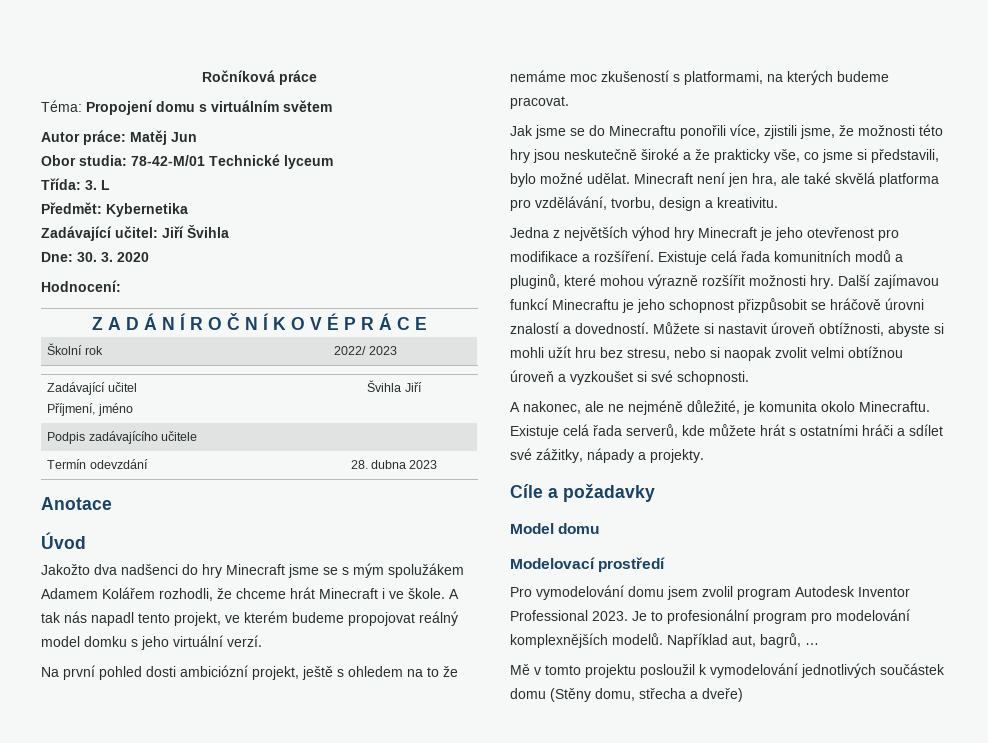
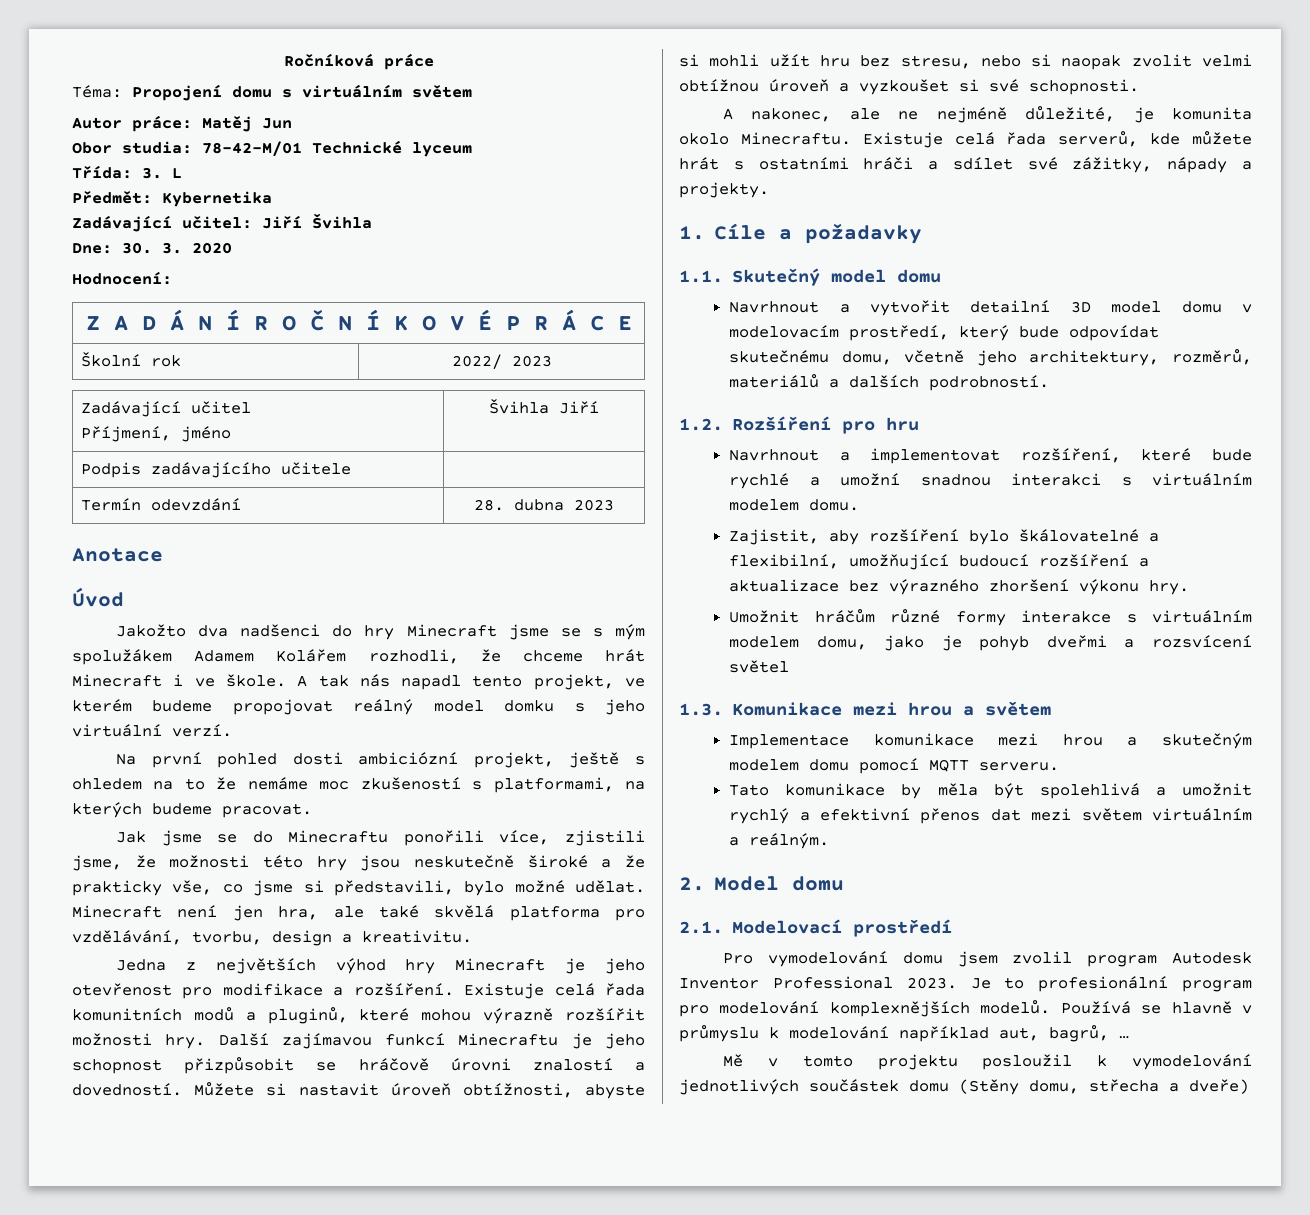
(704, 456) none -> [679,226,705,240] 1.
(655, 493) none -> [679,268,941,286] [729,300,1252,316] [729,325,1160,341] [729,349,1252,366] [729,374,1050,391] [679,416,919,434] [729,448,1252,464] [729,473,1252,489] [729,499,860,511] [729,529,1160,545] [729,554,1150,570] [729,579,1190,595] [729,609,1252,626] [729,635,1252,651] [729,660,790,673] [679,701,1051,716] [729,733,1252,749] [729,758,1060,774] [729,783,1252,799] [729,808,1252,824] [729,833,830,849] [679,877,705,891] 1.1. Skutečný model domu // Navrhnout a vytvořit detailní 3D model domu v modelovacím prostředí, který bude odpovídat skutečnému domu, včetně jeho architektury, rozměrů, materiálů a dalších podrobností. // 1.2. Rozšíření pro hru // Navrhnout a implementovat rozšíření, které bude rychlé a umožní snadnou interakci s virtuálním modelem domu. // Zajistit, aby rozšíření bylo škálovatelné a flexibilní, umožňující budoucí rozšíření a aktualizace bez výrazného zhoršení výkonu hry. // Umožnit hráčům různé formy interakce s virtuálním modelem domu, jako je pohyb dveřmi a rozsvícení světel // 1.3. Komunikace mezi hrou a světem // Implementace komunikace mezi hrou a skutečným modelem domu pomocí MQTT serveru. // Tato komunikace by měla být spolehlivá a umožnit rychlý a efektivní přenos dat mezi světem virtuálním a reálným. // 2.
(600, 528) none -> [679,921,723,934] 2.1.
[667,633,728,648] Například -> [1060,1001,1252,1014] [679,1025,989,1042] Používá se hlavně v průmyslu k modelování například

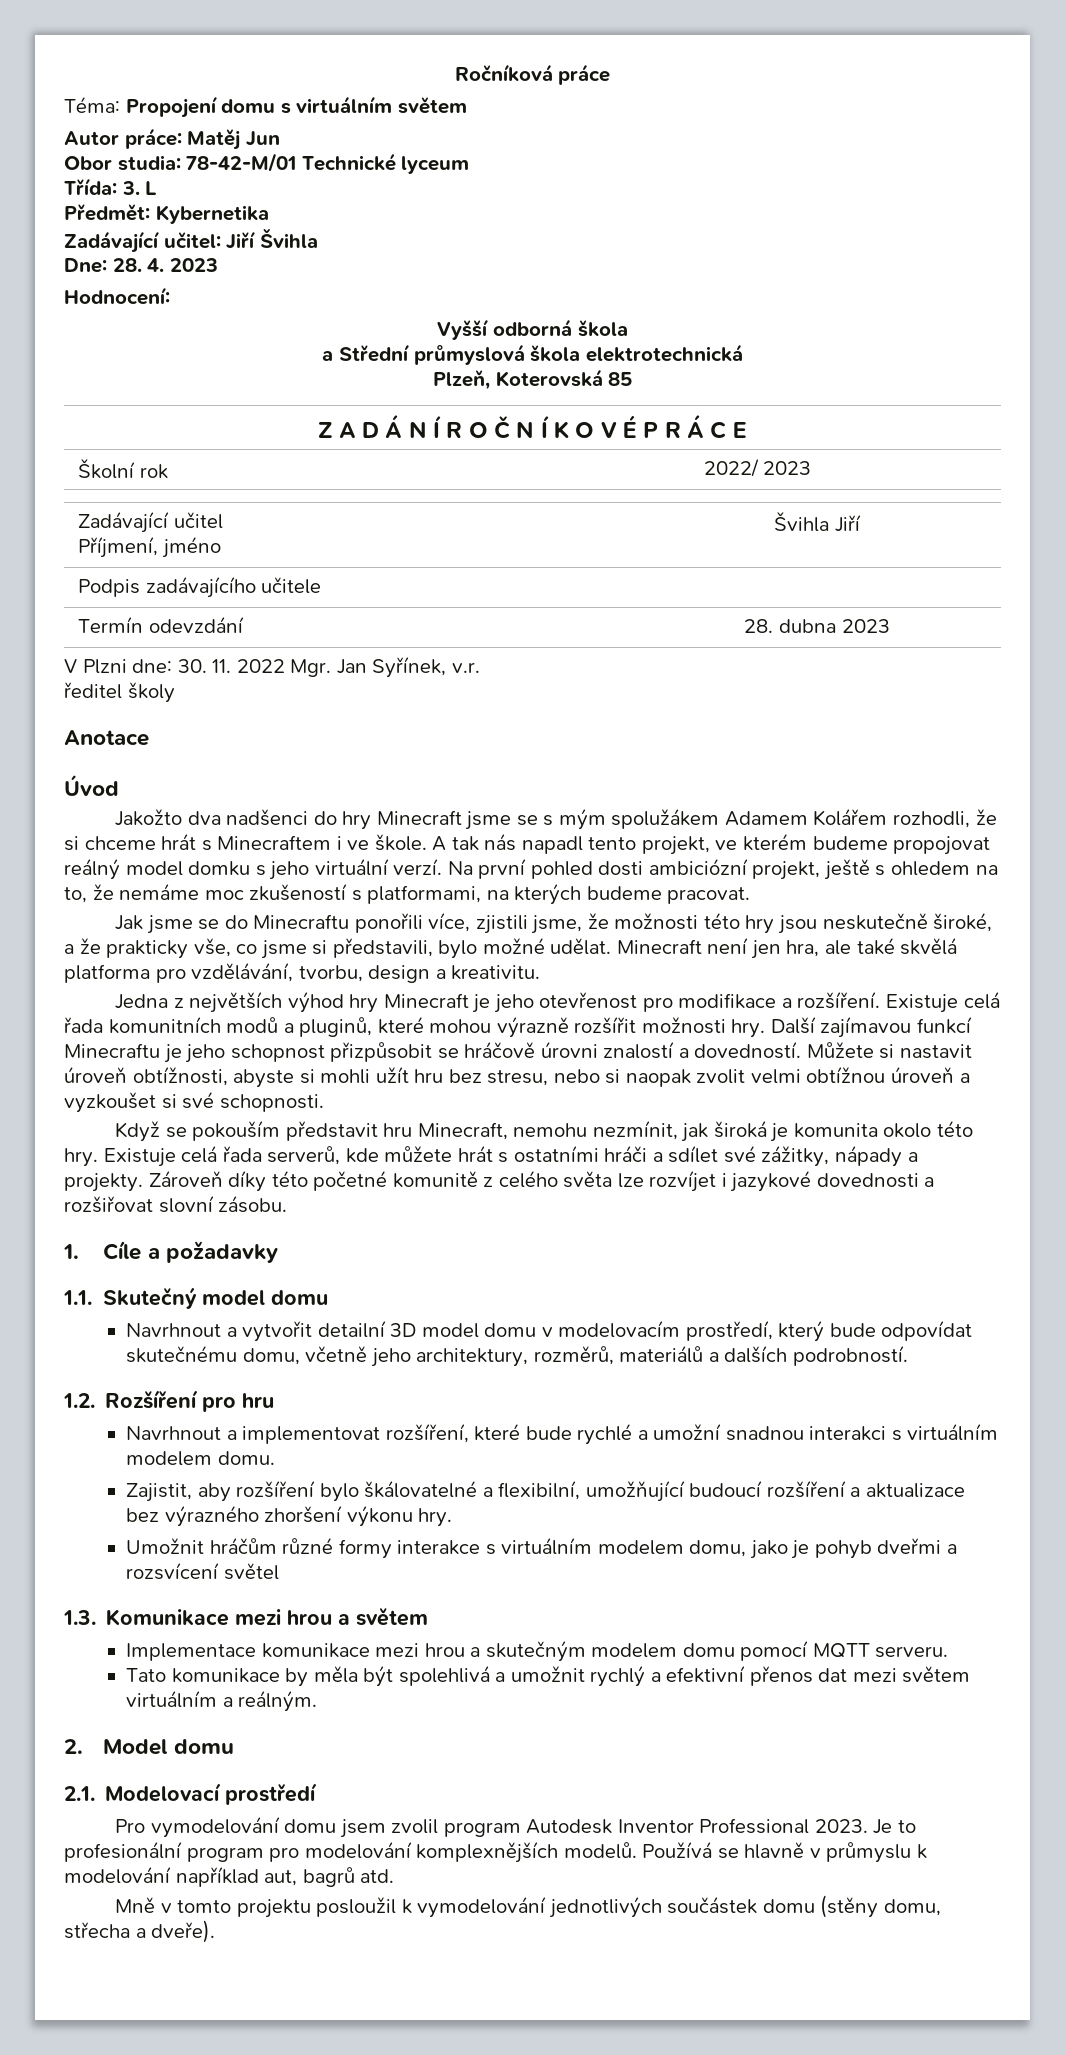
[122,242,232,254] [72,271,172,285] 30. 3. 2020 // Hodnocení: -> [112,258,218,272] [64,287,170,305] [437,319,628,340] [322,344,743,365] [432,369,633,390] 28. 4. 2023 // Hodnocení: // Vyšší odborná škola // a Střední průmyslová škola elektrotechnická // Plzeň, Koterovská 85
(614, 505) none -> [64,656,480,678] [64,682,175,703] // V Plzni dne: 30. 11. 2022 Mgr. Jan Syřínek, v.r. // ředitel školy
(501, 655) none -> [64,836,79,851] si
[72,674,162,687] Minecraft -> [201,835,332,851] s Minecraftem
(232, 730) // -> (443, 866) none
[184,778,205,790] to -> [64,887,87,903] to,
[527,855,588,868] široké -> [933,912,993,932] široké,
[723,106,1116,123] A nakonec, ale ne nejméně důležité, -> [115,1120,767,1142] Když se pokouším představit hru Minecraft, nemohu nezmínit, jak široká
[740,132,851,145] Minecraftu. -> [937,1120,974,1137] [64,1148,98,1167] této hry.
(769, 190) none -> [148,1170,935,1192] [64,1195,288,1213] Zároveň díky této početné komunitě z celého světa lze rozvíjet i jazykové dovednosti a rozšiřovat slovní zásobu.
[1049,1025,1129,1042] [723,1054,744,1067] bagrů, … // Mě -> [302,1867,395,1887] [115,1897,156,1913] bagrů atd. // Mně
[959,1079,1019,1095] (Stěny -> [820,1895,879,1918] (stěny
[1189,1079,1249,1094] dveře) -> [151,1920,216,1943] dveře).

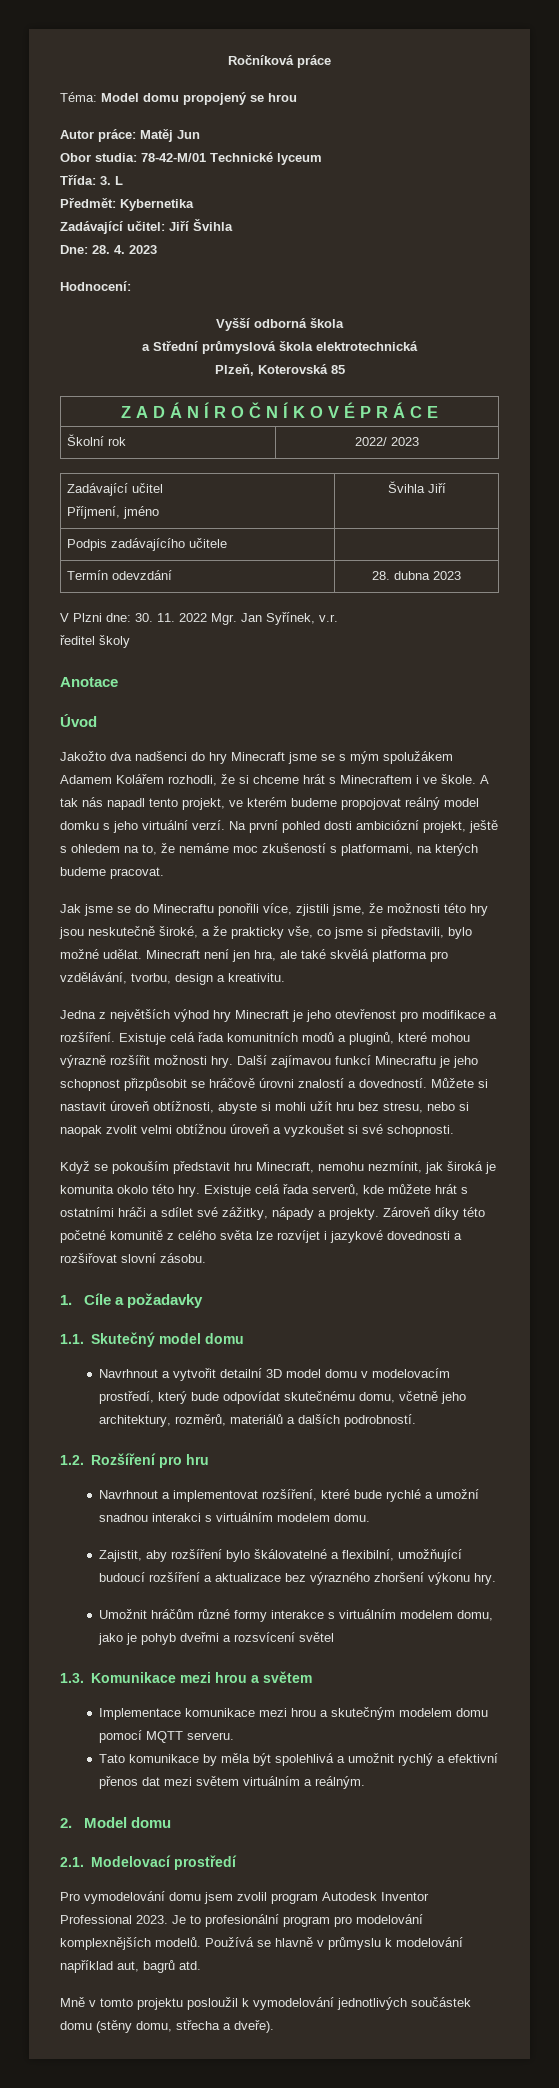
[125,96,467,118] Propojení domu s virtuálním světem -> [101,92,297,105] Model domu propojený se hrou

